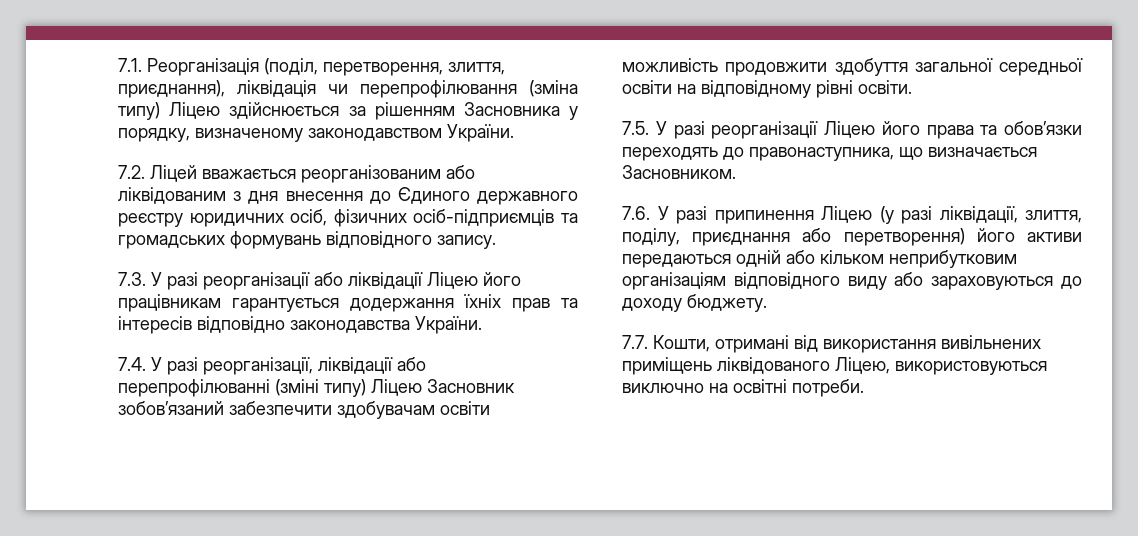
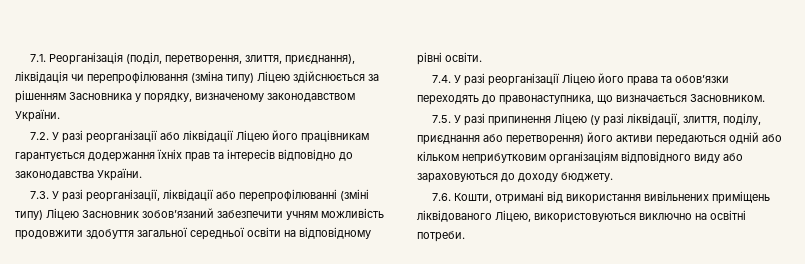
[150,165,475,183] [118,187,578,205] [118,209,578,227] [118,231,496,249] [118,272,146,286] Ліцей вважається реорганізованим або ліквідованим з дня внесення до Єдиного державного реєстру юридичних осіб, фізичних осіб-підприємців та громадських формувань відповідного запису. // 7.3. -> (50, 136) none
(285, 324) none -> [339,152,353,161] до
[118,357,146,371] 7.4. -> [30,191,50,199] 7.3.
[337,401,490,419] здобувачам освіти -> [286,211,318,220] учням
[622,121,649,135] 7.5. -> [432,75,452,83] 7.4.
[622,206,650,220] 7.6. -> [432,115,452,123] 7.5.
[622,335,648,349] 7.7. -> [432,193,452,201] 7.6.

